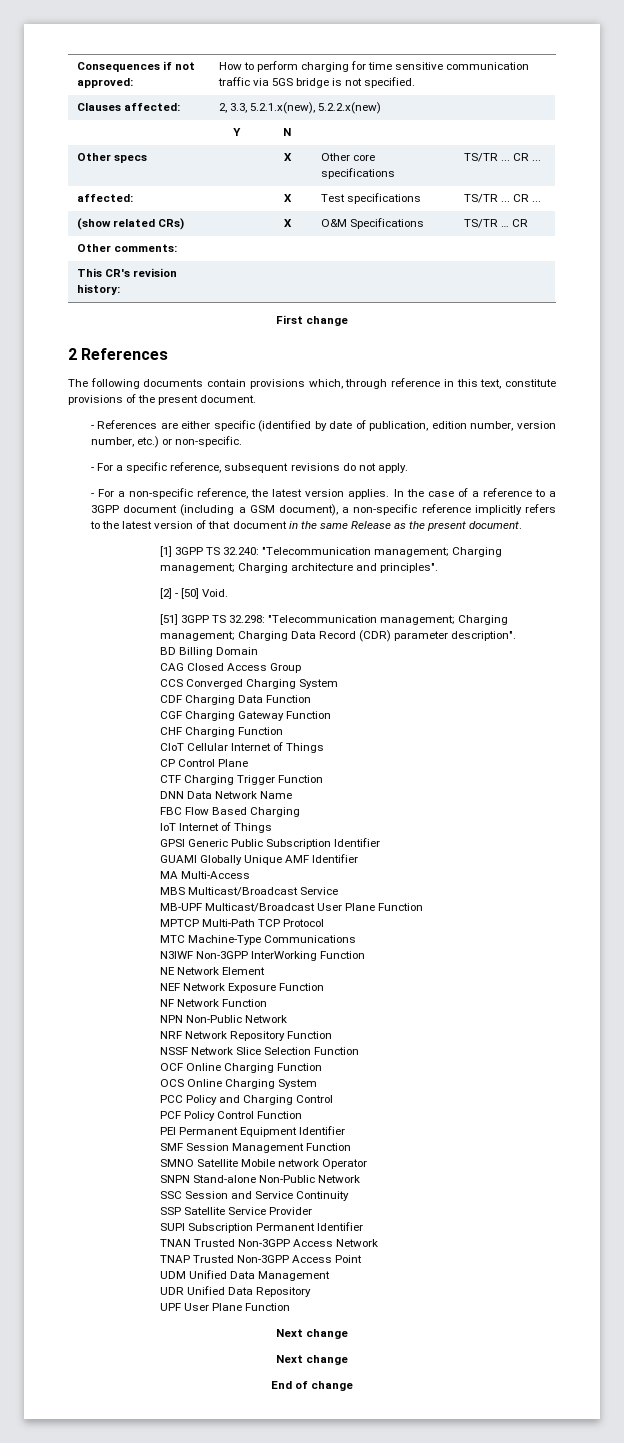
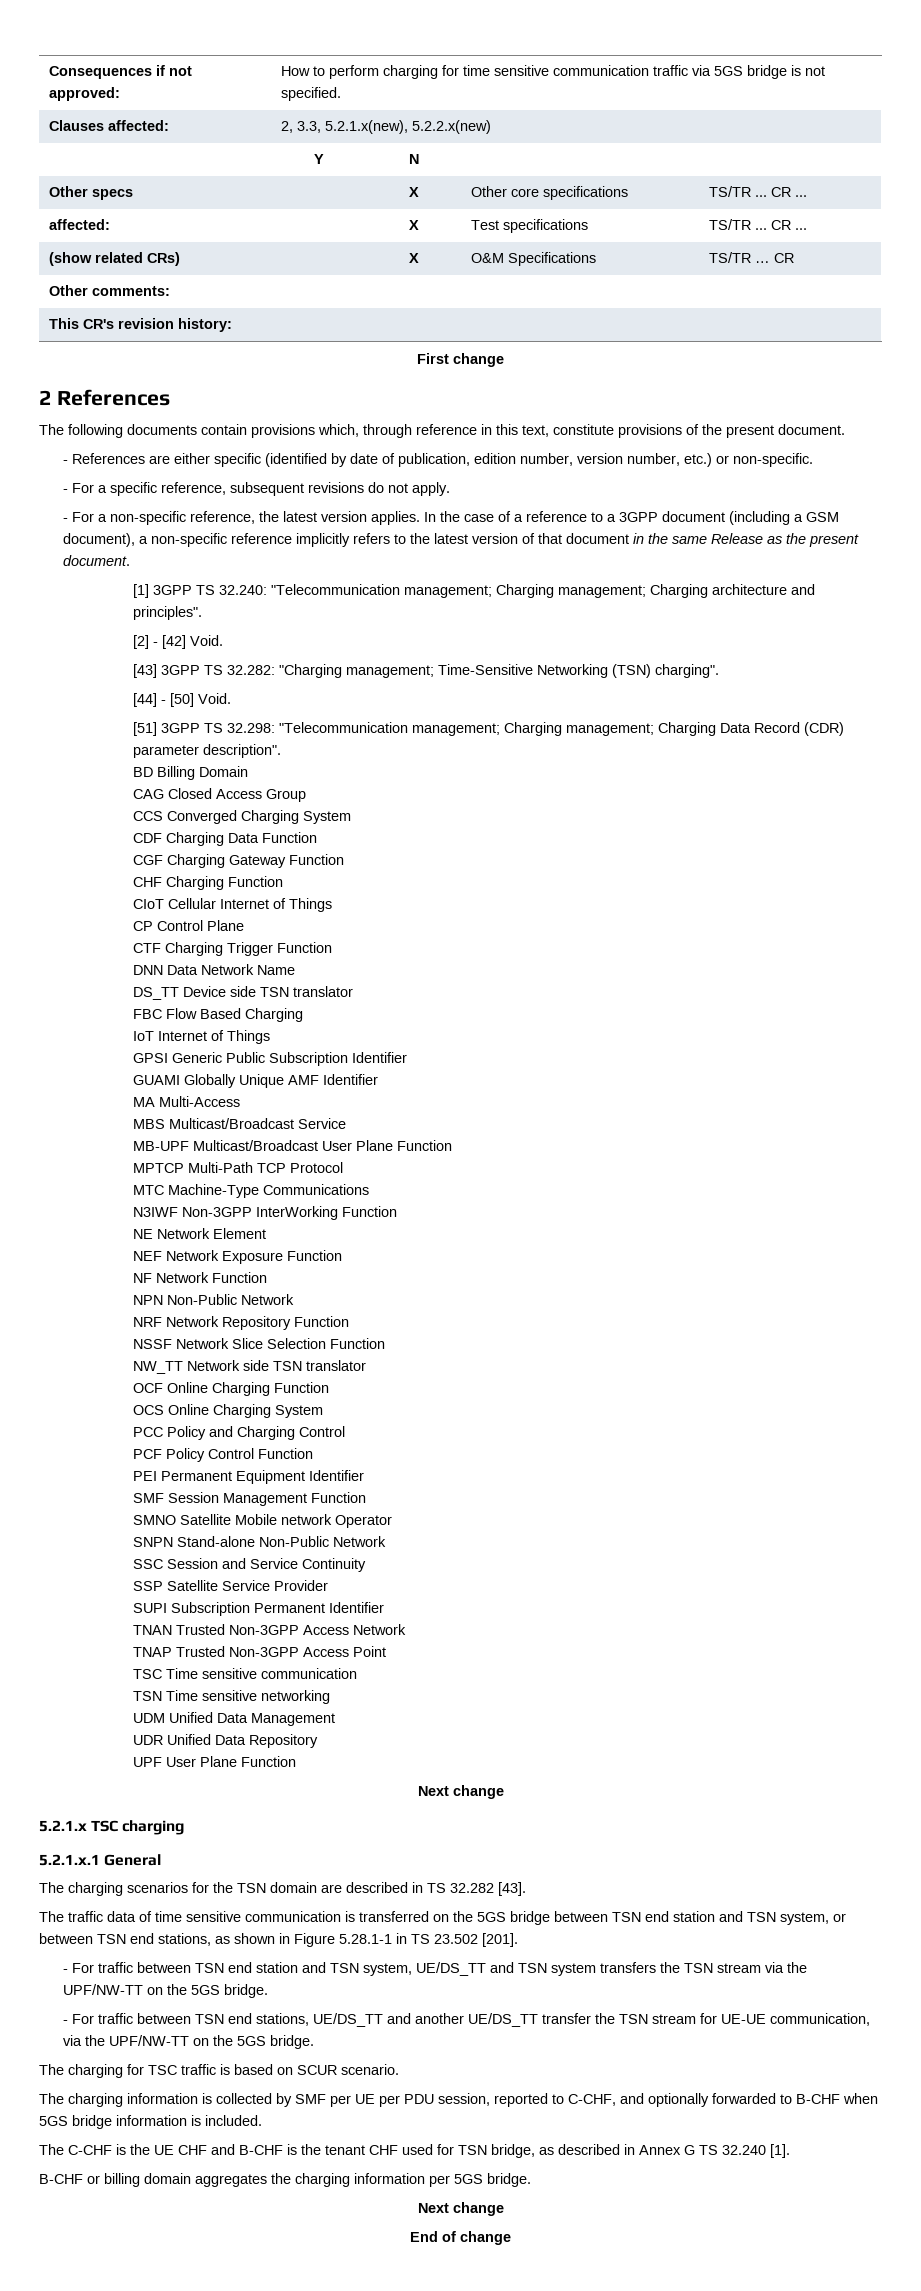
(178, 595) none -> [162,635,224,649] [133,664,720,678] [133,693,167,707] [42] Void. // [43] 3GPP TS 32.282: "Charging management; Time-Sensitive Networking (TSN) charging". // [44] -
(292, 795) none -> [133,986,354,1000] // DS_TT Device side TSN translator
(359, 1051) none -> [133,1360,367,1374] // NW_TT Network side TSN translator
(362, 1259) none -> [133,1668,358,1679] [133,1690,331,1704] // TSC Time sensitive communication // TSN Time sensitive networking
(349, 1334) none -> [39,1820,185,1835] [39,1854,162,1866] [39,1882,526,1896] [39,1911,846,1925] [39,1933,518,1947] [62,1962,807,1976] [62,1984,268,1998] [62,2013,870,2027] [62,2035,314,2049] [39,2064,399,2078] [39,2093,878,2107] [39,2115,262,2129] [39,2144,790,2158] [39,2173,531,2187] // 5.2.1.x TSC charging // 5.2.1.x.1 General // The charging scenarios for the TSN domain are described in TS 32.282 [43]. // The traffic data of time sensitive communication is transferred on the 5GS bridge between TSN end station and TSN system, or between TSN end stations, as shown in Figure 5.28.1-1 in TS 23.502 [201]. // - For traffic between TSN end station and TSN system, UE/DS_TT and TSN system transfers the TSN stream via the UPF/NW-TT on the 5GS bridge. // - For traffic between TSN end stations, UE/DS_TT and another UE/DS_TT transfer the TSN stream for UE-UE communication, via the UPF/NW-TT on the 5GS bridge. // The charging for TSC traffic is based on SCUR scenario. // The charging information is collected by SMF per UE per PDU session, reported to C-CHF, and optionally forwarded to B-CHF when 5GS bridge information is included. // The C-CHF is the UE CHF and B-CHF is the tenant CHF used for TSN bridge, as described in Annex G TS 32.240 [1]. // B-CHF or billing domain aggregates the charging information per 5GS bridge.

